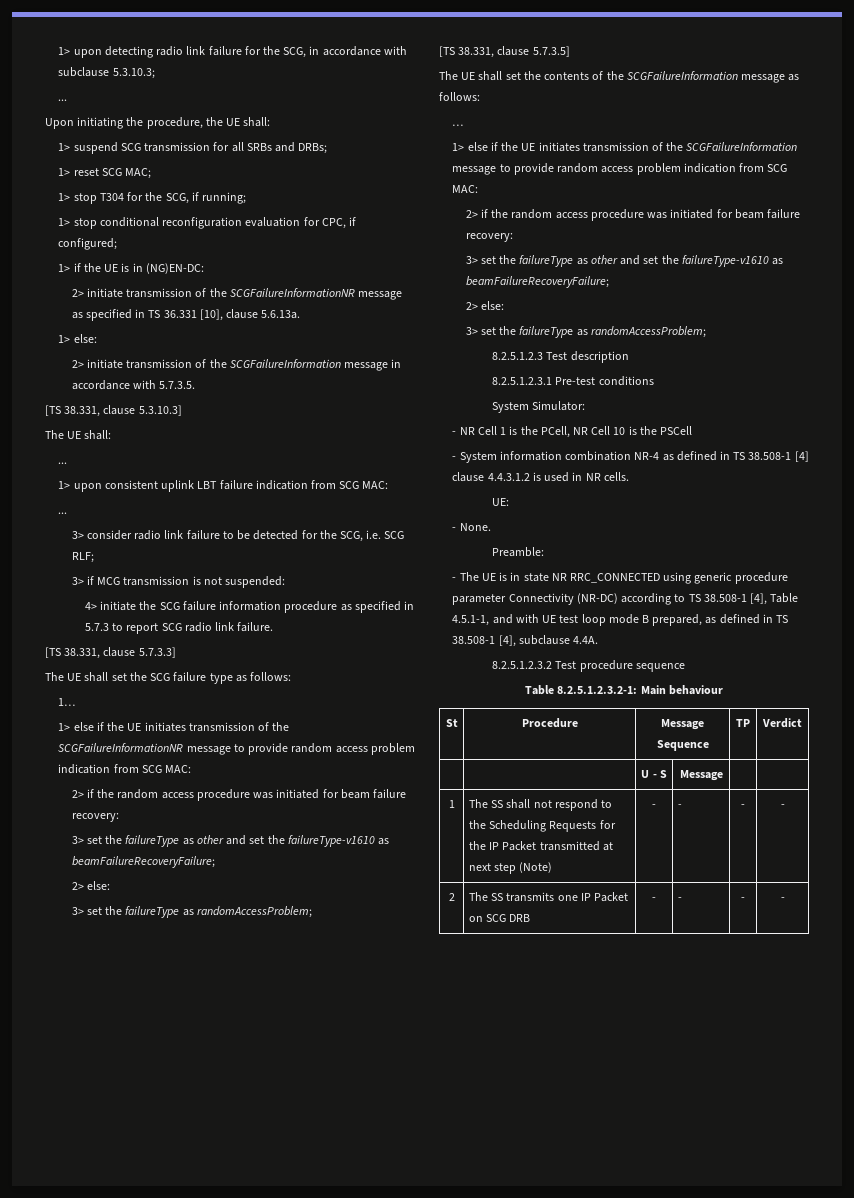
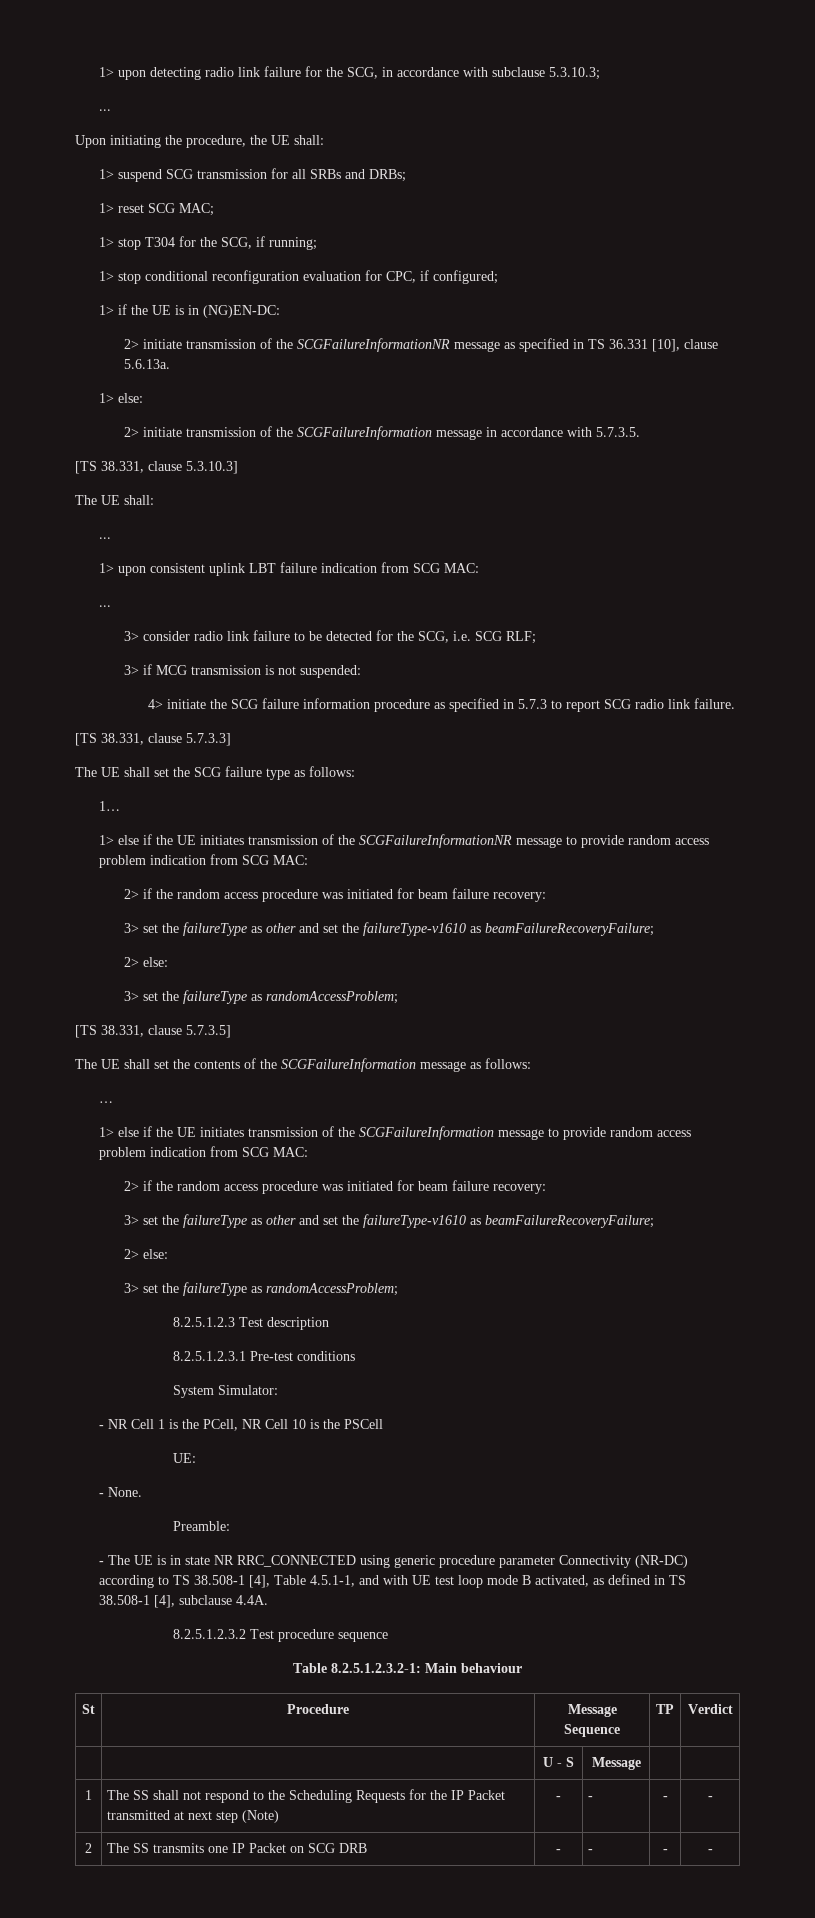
[452,451,809,463] [452,472,629,482] // - System information combination NR-4 as defined in TS 38.508-1 [4] clause 4.4.3.1.2 is used in NR cells. -> (384, 1424) none
[652,614,703,626] prepared, -> [535,1575,590,1587] activated,

